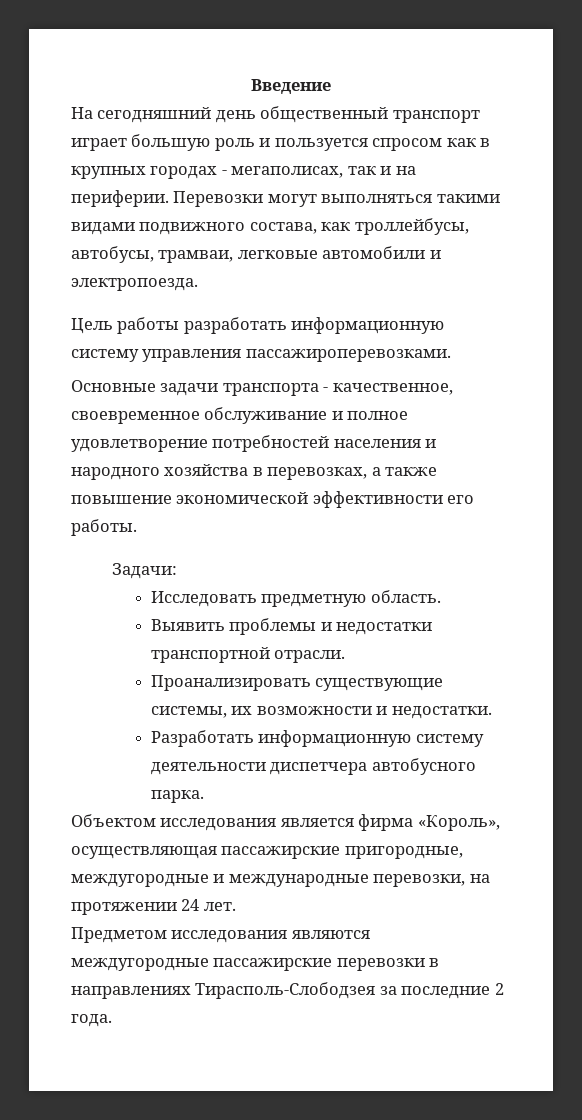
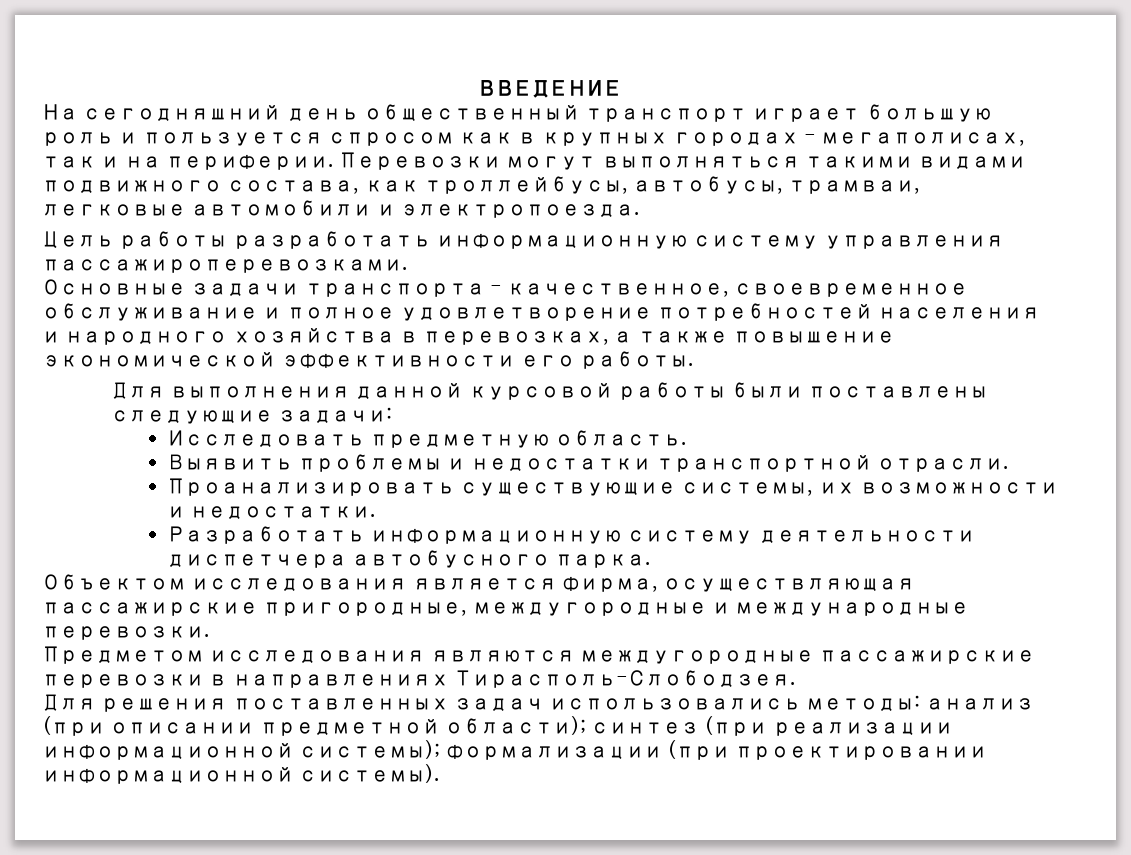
[251,79,331,94] Введение -> [478,80,622,98] ВВЕДЕНИЕ
[112,563,178,579] Задачи: -> [110,382,989,400] [110,407,393,424] Для выполнения данной курсовой работы были поставлены следующие задачи:
[358,814,500,831] фирма «Король», -> [561,576,658,592] фирма,
[373,874,490,887] [71,899,236,915] перевозки, на протяжении 24 лет. -> [42,626,210,640] перевозки.
[195,982,504,999] [71,1014,112,1027] Тирасполь-Слободзея за последние 2 года. -> [453,670,796,688] [42,694,1034,712] [42,716,953,736] [42,740,988,760] [42,764,441,784] Тирасполь-Слободзея. // Для решения поставленных задач использовались методы: анализ (при описании предметной области); синтез (при реализации информационной системы); формализации (при проектировании информационной системы).

